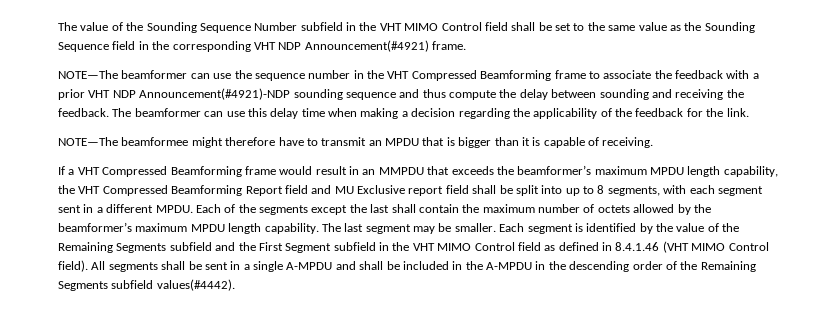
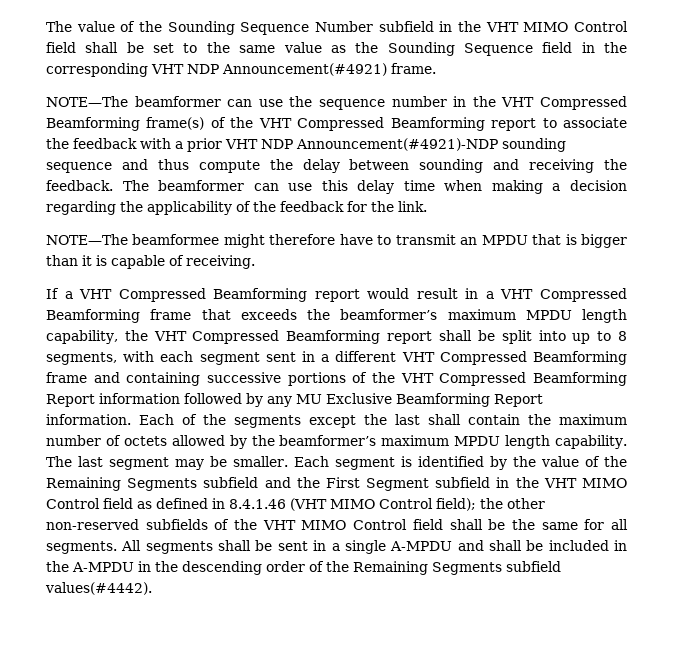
[554,70,586,79] frame -> [146,117,537,131] frame(s) of the VHT Compressed Beamforming report
[244,166,276,175] frame -> [314,289,360,302] report
[362,167,424,175] an MMPDU -> [485,288,627,302] [46,309,192,323] a VHT Compressed Beamforming frame
[245,185,469,196] Report field and MU Exclusive report field -> [387,331,433,344] report
[155,205,193,213] MPDU. -> [401,351,627,365] [46,372,627,386] [46,393,543,407] [46,414,131,425] VHT Compressed Beamforming frame and containing successive portions of the VHT Compressed Beamforming Report information followed by any MU Exclusive Beamforming Report information.
[58,260,88,272] field). -> [436,498,545,511] [46,519,628,530] [46,541,117,554] field); the other non-reserved subfields of the VHT MIMO Control field shall be the same for all segments.

